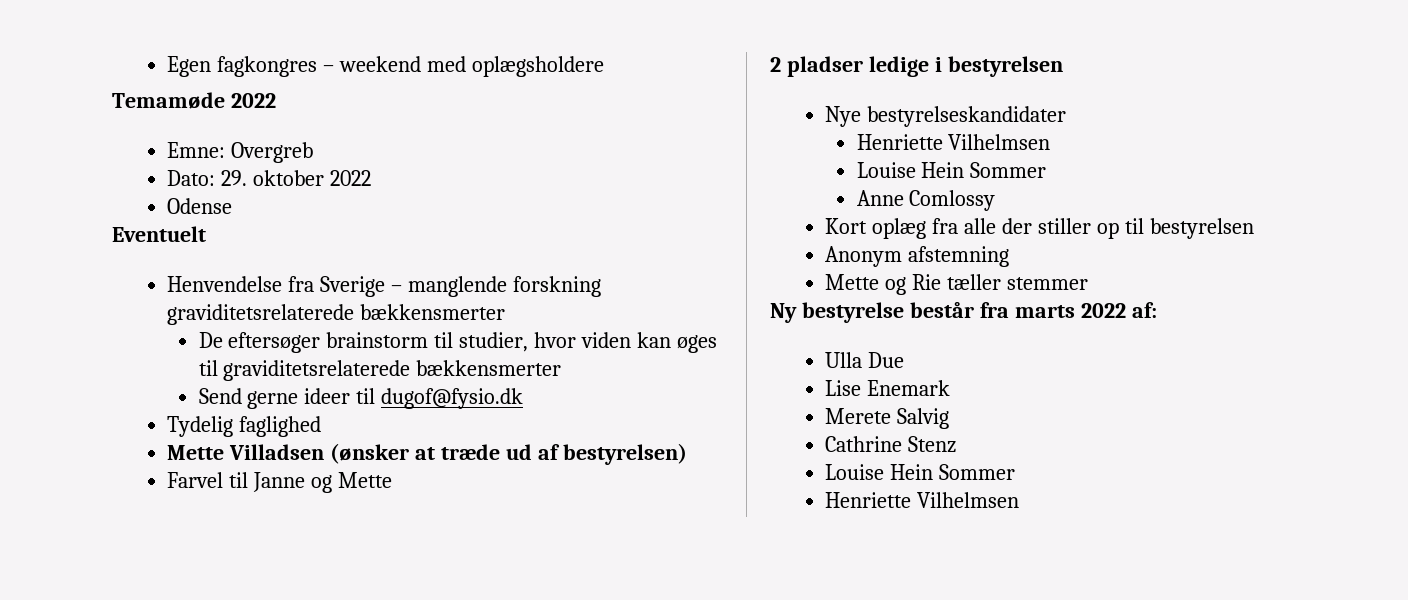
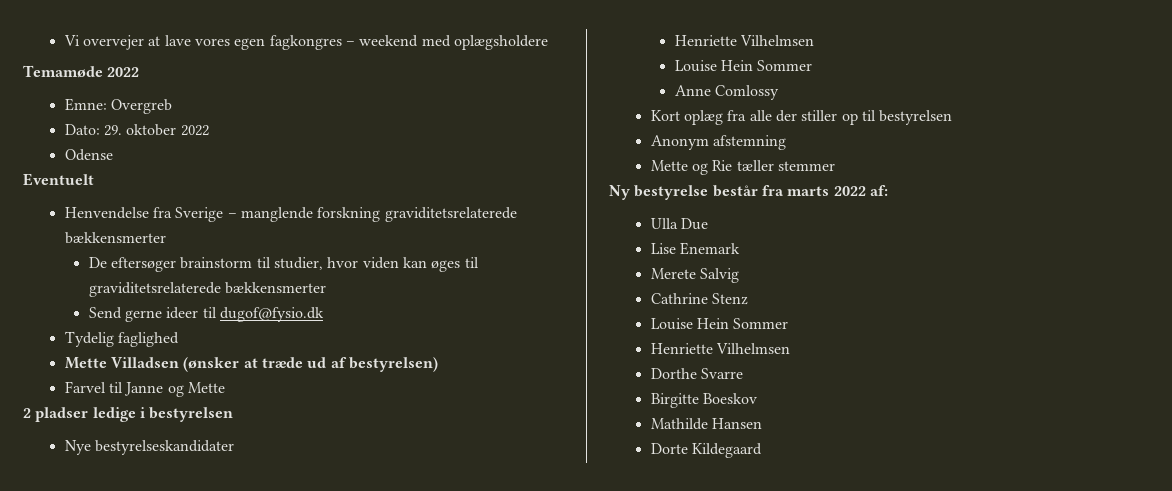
[167,56,212,77] Egen -> [63,35,266,50] Vi overvejer at lave vores egen
(1020, 500) none -> [650,368,743,379] [650,393,757,408] [650,418,762,430] [650,443,762,458] // Dorthe Svarre // Birgitte Boeskov // Mathilde Hansen // Dorte Kildegaard

